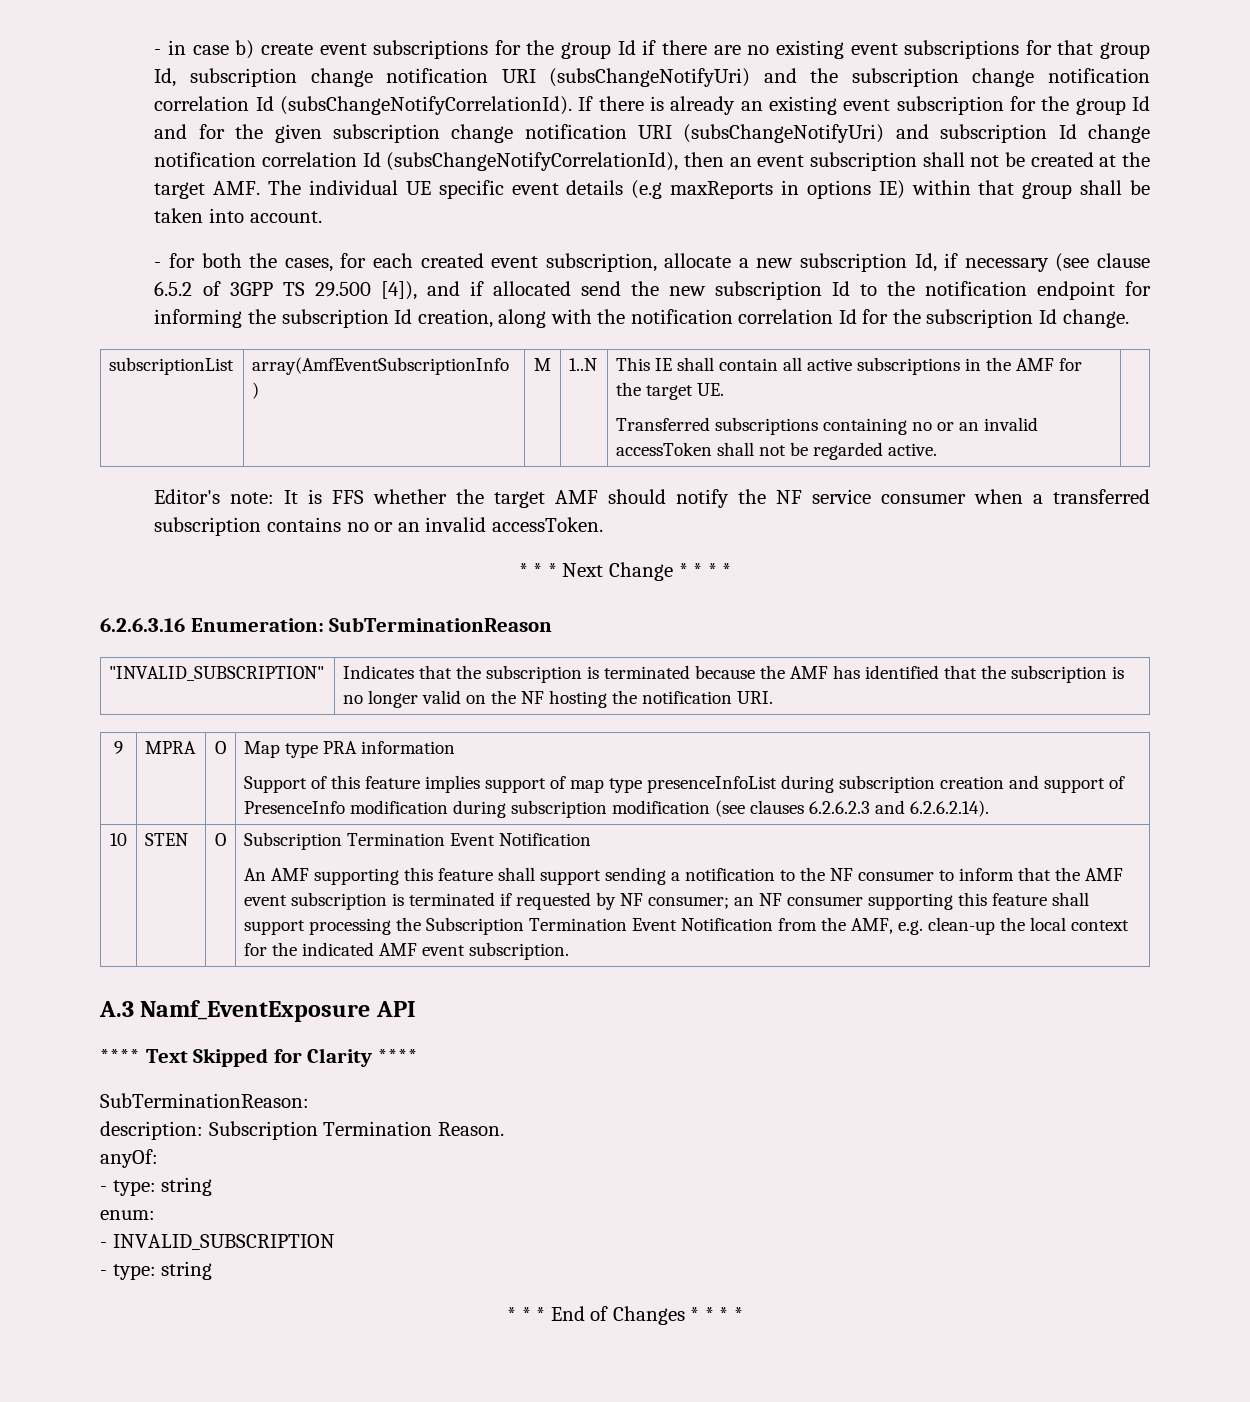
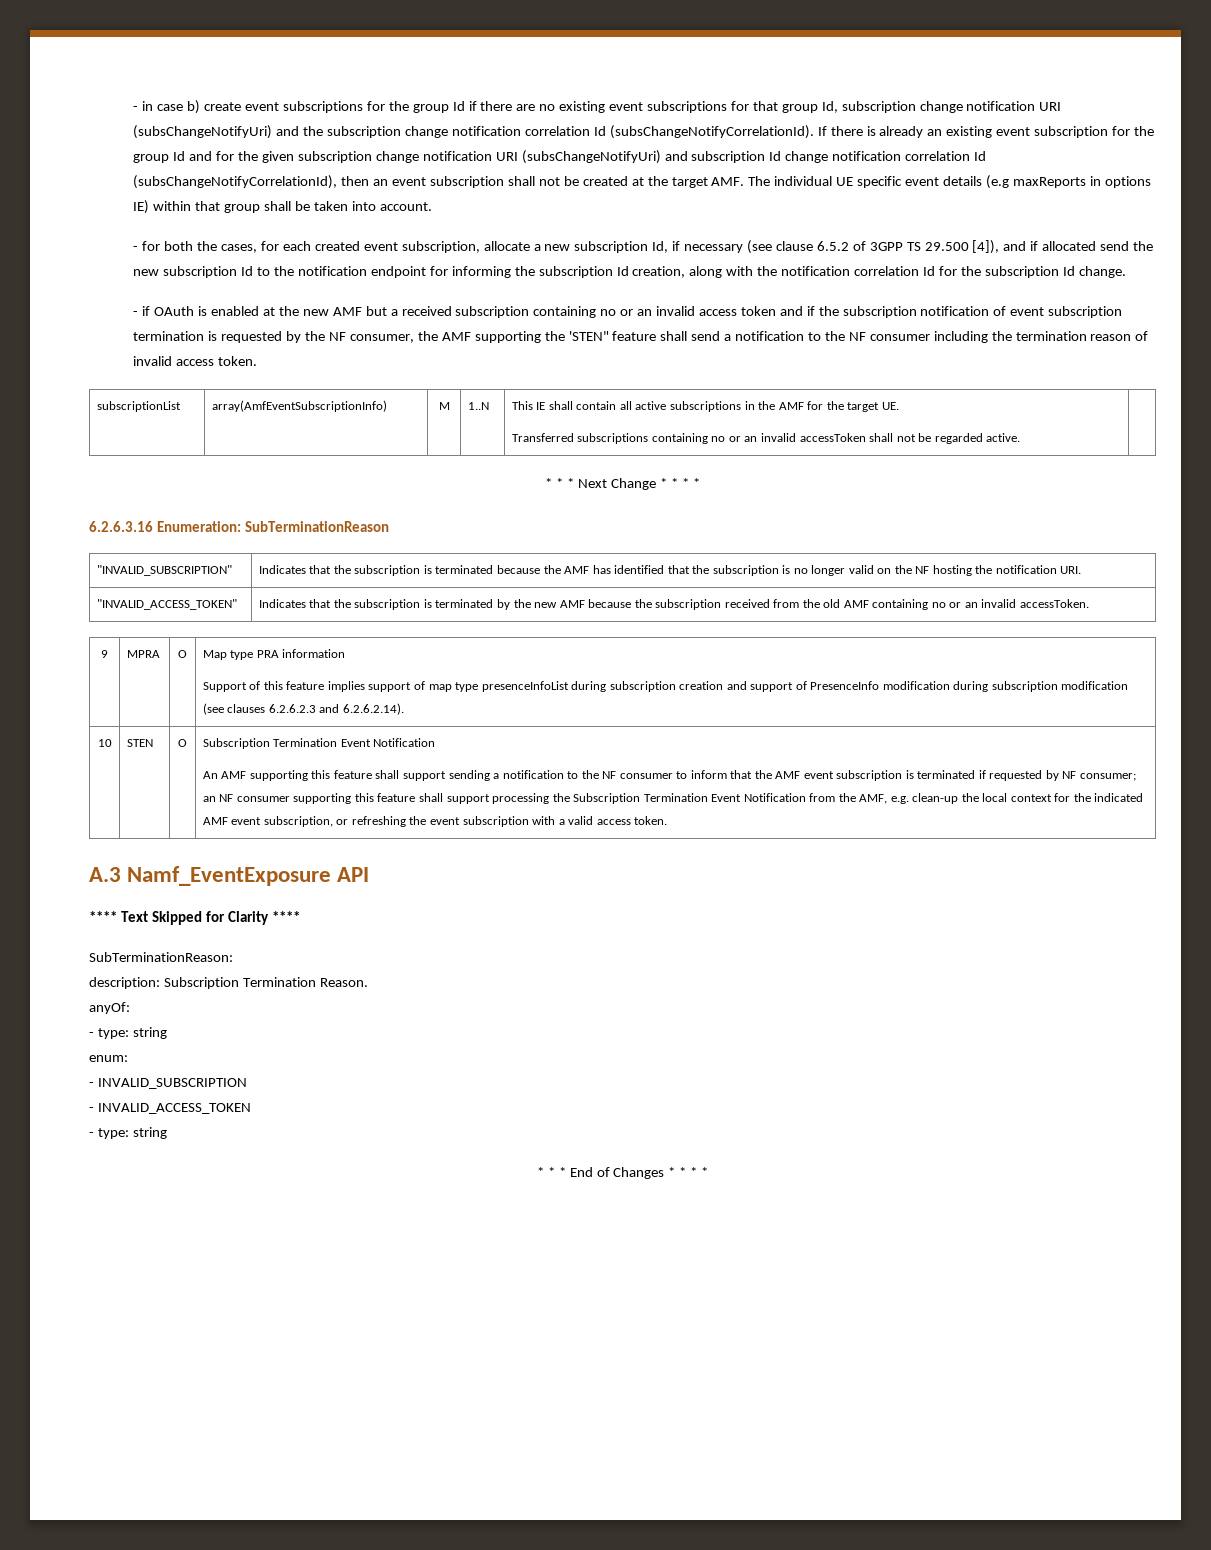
(1129, 318) none -> [133,306,1123,318] [133,331,1149,343] [133,356,258,366] // - if OAuth is enabled at the new AMF but a received subscription containing no or an invalid access token and if the subscription notification of event subscription termination is requested by the NF consumer, the AMF supporting the 'STEN" feature shall send a notification to the NF consumer including the termination reason of invalid access token.
[154,489,1150,508] [154,517,603,536] // Editor's note: It is FFS whether the target AMF should notify the NF service consumer when a transferred subscription contains no or an invalid accessToken. -> (1021, 437) none
(774, 697) none -> [96,599,237,610] [258,599,1089,610] // "INVALID_ACCESS_TOKEN" | Indicates that the subscription is terminated by the new AMF because the subscription received from the old AMF containing no or an invalid accessToken.
[469,942,570,960] subscription. -> [263,816,668,827] subscription, or refreshing the event subscription with a valid access token.
(335, 1242) none -> [89,1103,251,1114] // - INVALID_ACCESS_TOKEN

